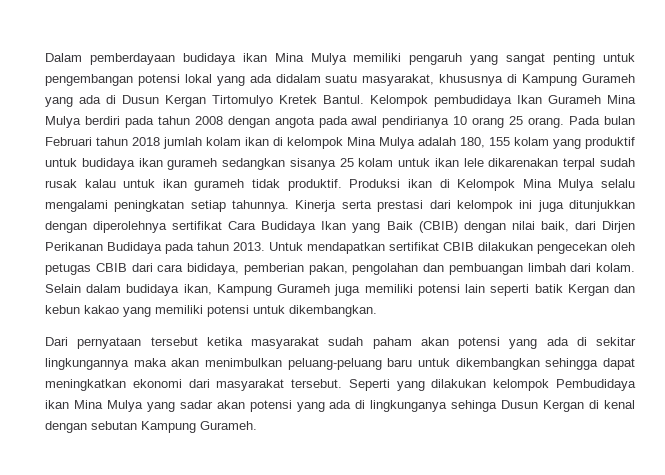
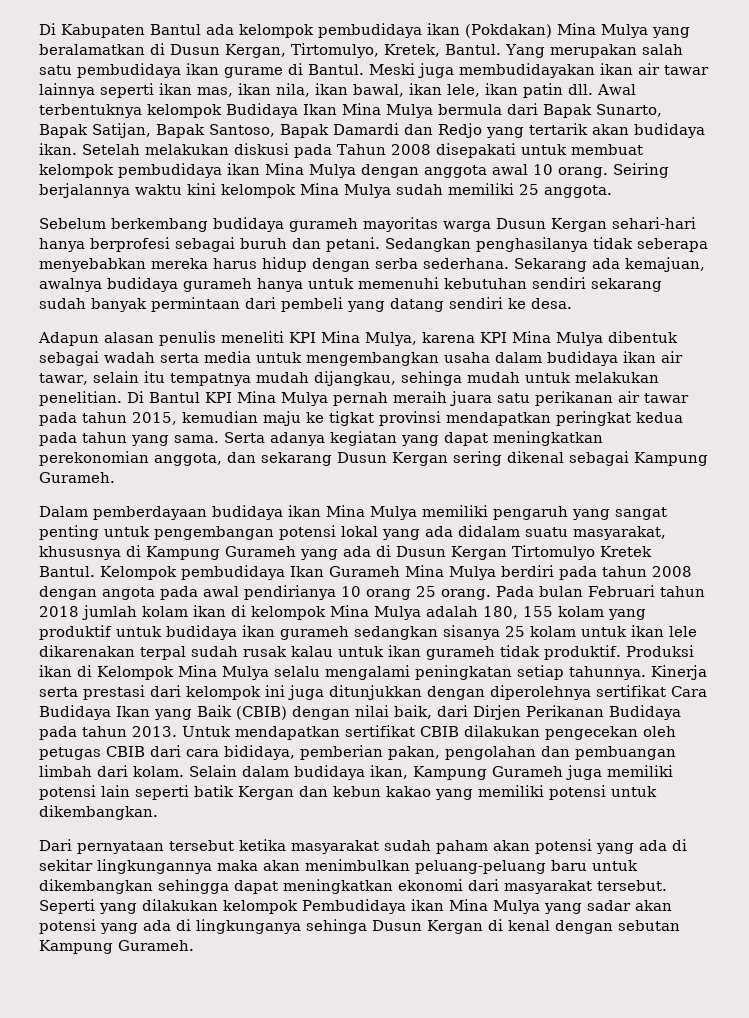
(45, 57) none -> [39,23,690,38] [39,43,683,58] [39,63,709,78] [39,83,636,98] [39,103,662,118] [39,123,705,138] [39,143,643,158] [39,163,669,178] [39,183,612,198] [39,217,696,232] [39,237,708,252] [39,257,705,272] [39,277,662,292] [39,297,572,312] [38,331,678,346] [39,351,683,366] [39,371,659,386] [39,391,689,406] [39,411,683,426] [39,431,603,446] [39,451,708,466] [39,472,115,483] Di Kabupaten Bantul ada kelompok pembudidaya ikan (Pokdakan) Mina Mulya yang beralamatkan di Dusun Kergan, Tirtomulyo, Kretek, Bantul. Yang merupakan salah satu pembudidaya ikan gurame di Bantul. Meski juga membudidayakan ikan air tawar lainnya seperti ikan mas, ikan nila, ikan bawal, ikan lele, ikan patin dll. Awal terbentuknya kelompok Budidaya Ikan Mina Mulya bermula dari Bapak Sunarto, Bapak Satijan, Bapak Santoso, Bapak Damardi dan Redjo yang tertarik akan budidaya ikan. Setelah melakukan diskusi pada Tahun 2008 disepakati untuk membuat kelompok pembudidaya ikan Mina Mulya dengan anggota awal 10 orang. Seiring berjalannya waktu kini kelompok Mina Mulya sudah memiliki 25 anggota. // Sebelum berkembang budidaya gurameh mayoritas warga Dusun Kergan sehari-hari hanya berprofesi sebagai buruh dan petani. Sedangkan penghasilanya tidak seberapa menyebabkan mereka harus hidup dengan serba sederhana. Sekarang ada kemajuan, awalnya budidaya gurameh hanya untuk memenuhi kebutuhan sendiri sekarang sudah banyak permintaan dari pembeli yang datang sendiri ke desa. // Adapun alasan penulis meneliti KPI Mina Mulya, karena KPI Mina Mulya dibentuk sebagai wadah serta media untuk mengembangkan usaha dalam budidaya ikan air tawar, selain itu tempatnya mudah dijangkau, sehinga mudah untuk melakukan penelitian. Di Bantul KPI Mina Mulya pernah meraih juara satu perikanan air tawar pada tahun 2015, kemudian maju ke tigkat provinsi mendapatkan peringkat kedua pada tahun yang sama. Serta adanya kegiatan yang dapat meningkatkan perekonomian anggota, dan sekarang Dusun Kergan sering dikenal sebagai Kampung Gurameh. //

